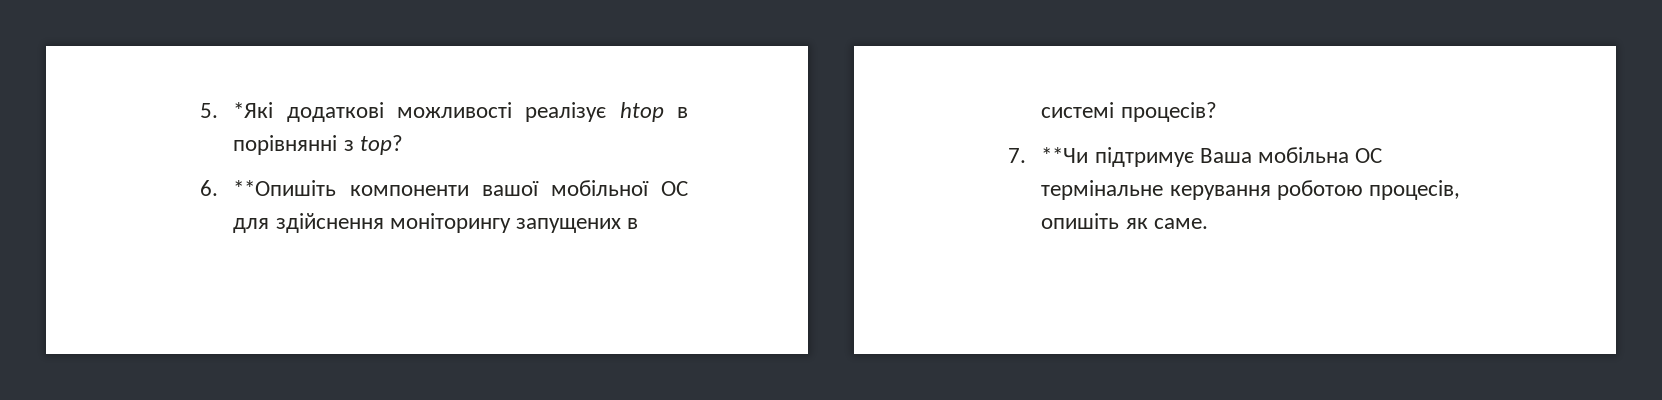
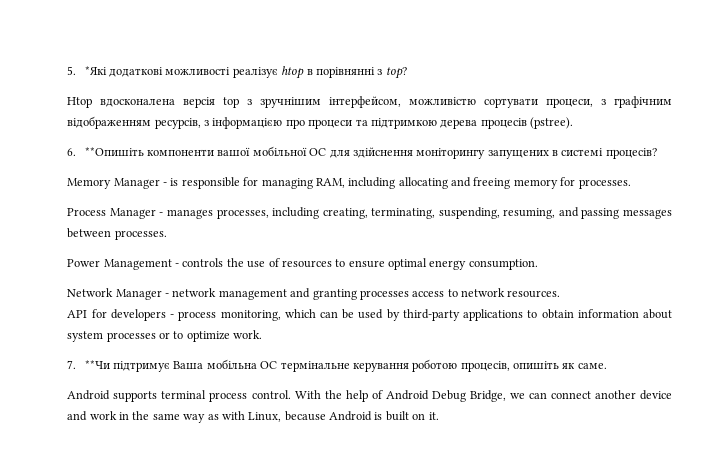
(403, 145) none -> [67,96,672,108] [67,116,574,129] // Htop вдосконалена версія top з зручнішим інтерфейсом, можливістю сортувати процеси, з графічним відображенням ресурсів, з інформацією про процеси та підтримкою дерева процесів (pstree).
(1217, 112) none -> [67,177,631,189] [67,207,672,219] [67,228,167,240] [67,258,538,270] [67,288,561,300] [67,309,672,321] [67,330,263,342] // Memory Manager - is responsible for managing RAM, including allocating and freeing memory for processes. // Process Manager - manages processes, including creating, terminating, suspending, resuming, and passing messages between processes. // Power Management - controls the use of resources to ensure optimal energy consumption. // Network Manager - network management and granting processes access to network resources. // API for developers - process monitoring, which can be used by third-party applications to obtain information about system processes or to optimize work.
(1208, 223) none -> [67,390,672,402] [67,411,439,423] // Android supports terminal process control. With the help of Android Debug Bridge, we can connect another device and work in the same way as with Linux, because Android is built on it.

